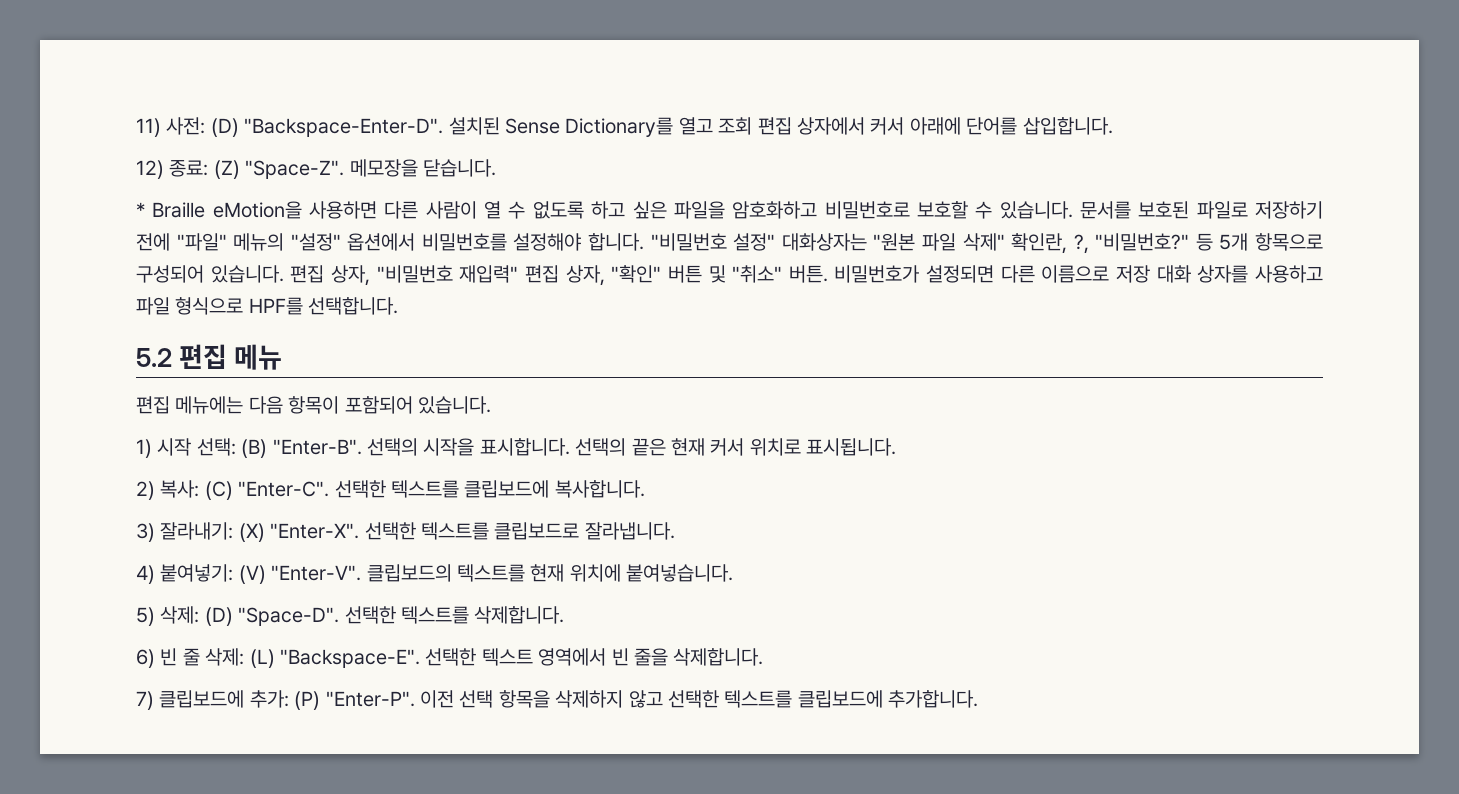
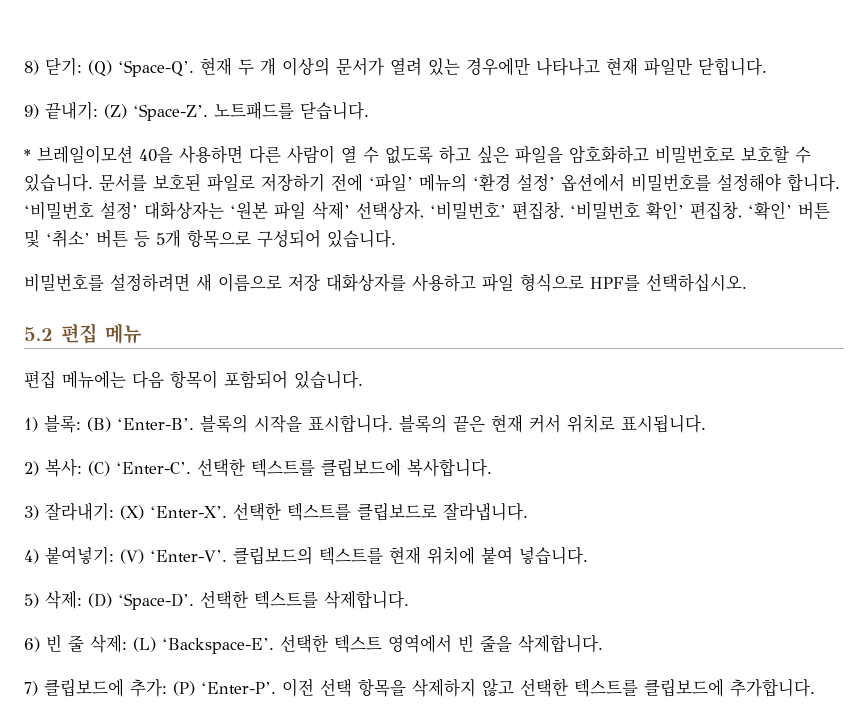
[136,117,1113,137] [136,159,418,179] 11) 사전: (D) "Backspace-Enter-D". 설치된 Sense Dictionary를 열고 조회 편집 상자에서 커서 아래에 단어를 삽입합니다. // 12) 종료: (Z) "Space-Z". 메모장을 -> [24,57,767,77] [24,101,294,121] 8) 닫기: (Q) ‘Space-Q’. 현재 두 개 이상의 문서가 열려 있는 경우에만 나타나고 현재 파일만 닫힙니다. // 9) 끝내기: (Z) ‘Space-Z’. 노트패드를
[152,201,302,219] Braille eMotion을 -> [37,145,173,164] 브레일이모션 40을
[176,233,1190,254] "파일" 메뉴의 "설정" 옵션에서 비밀번호를 설정해야 합니다. "비밀번호 설정" 대화상자는 "원본 파일 삭제" 확인란, ?, "비밀번호?" -> [369,173,840,192] [24,201,830,220] [24,229,128,248] ‘파일’ 메뉴의 ‘환경 설정’ 옵션에서 비밀번호를 설정해야 합니다. ‘비밀번호 설정’ 대화상자는 ‘원본 파일 삭제’ 선택상자, ‘비밀번호’ 편집창, ‘비밀번호 확인’ 편집창, ‘확인’ 버튼 및 ‘취소’ 버튼
[290,265,1249,286] 편집 상자, "비밀번호 재입력" 편집 상자, "확인" 버튼 및 "취소" 버튼. 비밀번호가 설정되면 다른 이름으로 저장 대화 상자를 -> [24,273,406,292] // 비밀번호를 설정하려면 새 이름으로 저장 대화상자를
[308,297,399,315] 선택합니다. -> [646,273,747,292] 선택하십시오.
[157,438,418,458] 시작 선택: (B) "Enter-B". 선택의 -> [44,414,248,433] 블록: (B) ‘Enter-B’. 블록의
[575,438,627,456] 선택의 -> [399,414,447,433] 블록의
[238,481,330,497] "Enter-C". -> [116,462,191,474] ‘Enter-C’.
[270,523,360,539] "Enter-X". -> [150,506,227,518] ‘Enter-X’.
[271,565,362,581] "Enter-V". -> [150,550,227,562] ‘Enter-V’.
[626,564,734,582] 붙여넣습니다. -> [481,546,588,565] 붙여 넣습니다.
[238,607,340,626] "Space-D". -> [118,593,194,610] ‘Space-D’.
[280,649,420,668] "Backspace-E". -> [162,638,274,654] ‘Backspace-E’.
[325,691,415,707] "Enter-P". -> [201,682,276,694] ‘Enter-P’.

